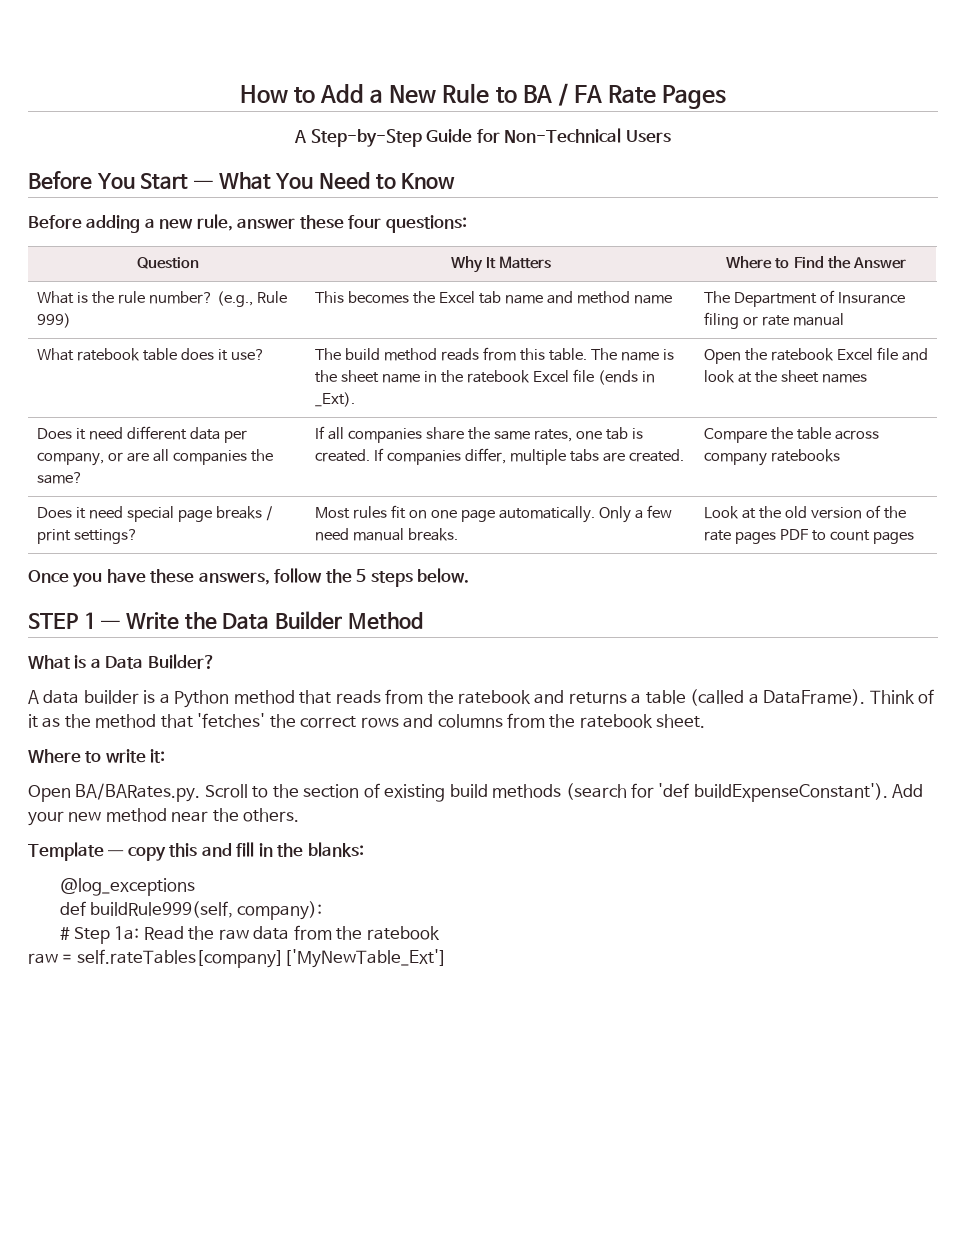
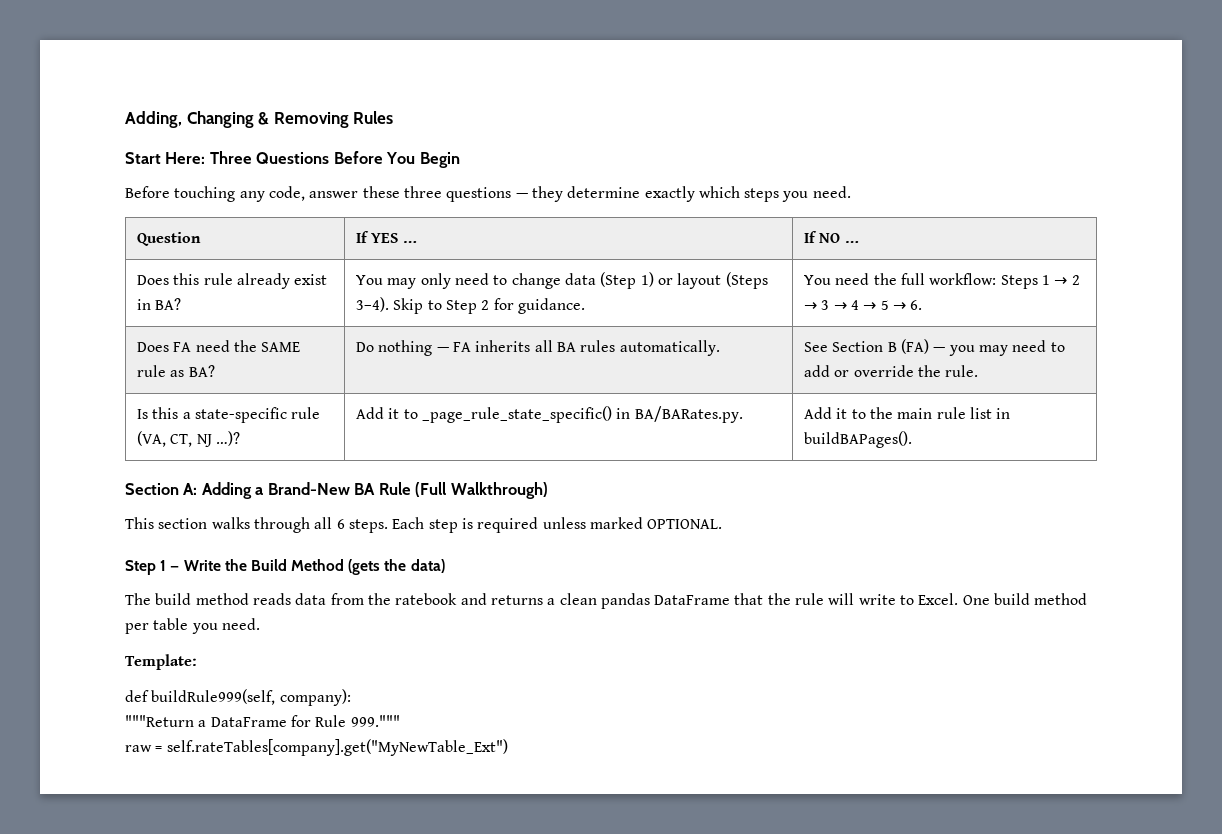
[240,83,726,109] [294,128,671,147] [28,171,456,190] [28,214,467,233] [136,257,199,269] [450,256,552,273] [726,256,906,269] [36,291,288,307] [36,313,71,328] [314,291,673,304] [703,290,905,307] [703,312,844,329] [36,348,266,361] [314,347,675,361] [314,369,656,385] [314,392,355,407] [703,347,929,364] [703,370,868,383] [36,426,248,443] [36,449,274,466] [36,472,83,484] [314,426,644,443] [314,448,685,465] [703,427,879,443] [703,449,840,466] [36,506,274,522] [36,529,138,544] [314,505,673,523] [314,528,458,541] [703,505,907,519] [703,529,915,544] [28,568,470,587] [28,611,423,630] [28,654,215,669] [28,690,381,708] How to Add a New Rule to BA / FA Rate Pages // A Step-by-Step Guide for Non-Technical Users // Before You Start — What You Need to Know // Before adding a new rule, answer these four questions: // Question | Why It Matters | Where to Find the Answer // What is the rule number? (e.g., Rule 999) | This becomes the Excel tab name and method name | The Department of Insurance filing or rate manual // What ratebook table does it use? | The build method reads from this table. The name is the sheet name in the ratebook Excel file (ends in _Ext). | Open the ratebook Excel file and look at the sheet names // Does it need different data per company, or are all companies the same? | If all companies share the same rates, one tab is created. If companies differ, multiple tabs are created. | Compare the table across company ratebooks // Does it need special page breaks / print settings? | Most rules fit on one page automatically. Only a few need manual breaks. | Look at the old version of the rate pages PDF to count pages // Once you have these answers, follow the 5 steps below. // STEP 1 — Write the Data Builder Method // What is a Data Builder? // A data builder is a Python method that reads -> [125,111,394,128] [125,151,460,168] [125,186,851,202] [137,232,202,246] [356,231,417,243] [804,231,859,243] [137,273,328,289] [137,298,182,310] [356,272,768,289] [356,297,586,314] [804,273,1080,289] [804,300,923,310] [137,340,301,352] [137,365,215,377] [356,340,720,356] [804,339,1065,356] [804,365,979,377] [137,407,321,423] [137,431,241,447] [356,406,743,423] [804,407,1011,419] [804,431,913,448] [125,482,548,499] [125,517,723,533] [125,559,445,575] [125,593,327,605] Adding, Changing & Removing Rules // Start Here: Three Questions Before You Begin // Before touching any code, answer these three questions — they determine exactly which steps you need. // Question | If YES … | If NO … // Does this rule already exist in BA? | You may only need to change data (Step 1) or layout (Steps 3–4). Skip to Step 2 for guidance. | You need the full workflow: Steps 1 → 2 → 3 → 4 → 5 → 6. // Does FA need the SAME rule as BA? | Do nothing — FA inherits all BA rules automatically. | See Section B (FA) — you may need to add or override the rule. // Is this a state-specific rule (VA, CT, NJ …)? | Add it to _page_rule_state_specific() in BA/BARates.py. | Add it to the main rule list in buildBAPages(). // Section A: Adding a Brand-New BA Rule (Full Walkthrough) // This section walks through all 6 steps. Each step is required unless marked OPTIONAL. // Step 1 — Write the Build Method (gets the data) // The build method reads data
[645,689,935,706] [28,713,706,728] [28,749,166,763] [28,783,924,802] [28,808,300,826] [28,842,364,861] [59,878,195,896] [59,901,323,920] [59,925,440,944] table (called a DataFrame). Think of it as the method that 'fetches' the correct rows and columns from the ratebook sheet. // Where to write it: // Open BA/BARates.py. Scroll to the section of existing build methods (search for 'def buildExpenseConstant'). Add your new method near the others. // Template — copy this and fill in the blanks: // @log_exceptions // def buildRule999(self, company): // # Step 1a: Read the raw data from the ratebook -> [559,593,1088,609] [125,618,260,634] [125,654,197,670] [125,689,351,706] [125,715,400,727] clean pandas DataFrame that the rule will write to Excel. One build method per table you need. // Template: // def buildRule999(self, company): // """Return a DataFrame for Rule 999."""
[76,949,447,968] self.rateTables[company]['MyNewTable_Ext'] -> [166,739,508,756] self.rateTables[company].get("MyNewTable_Ext")

